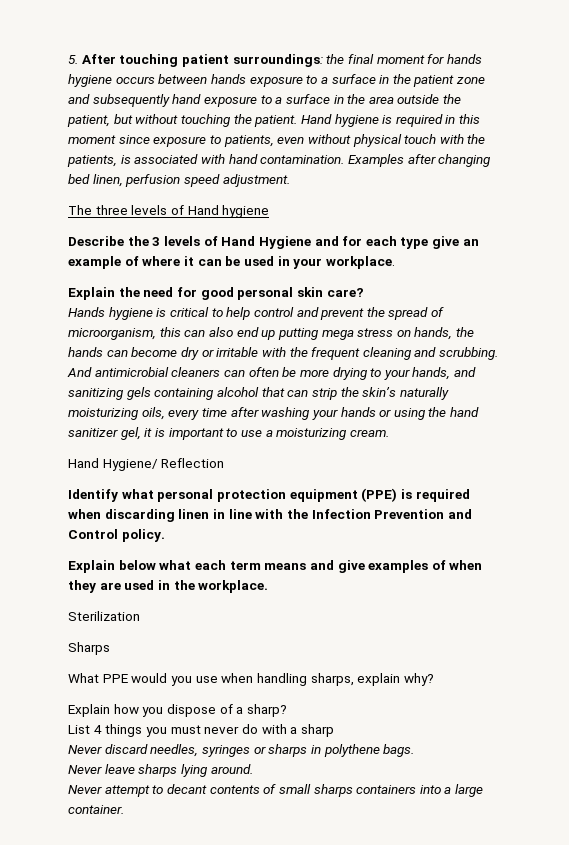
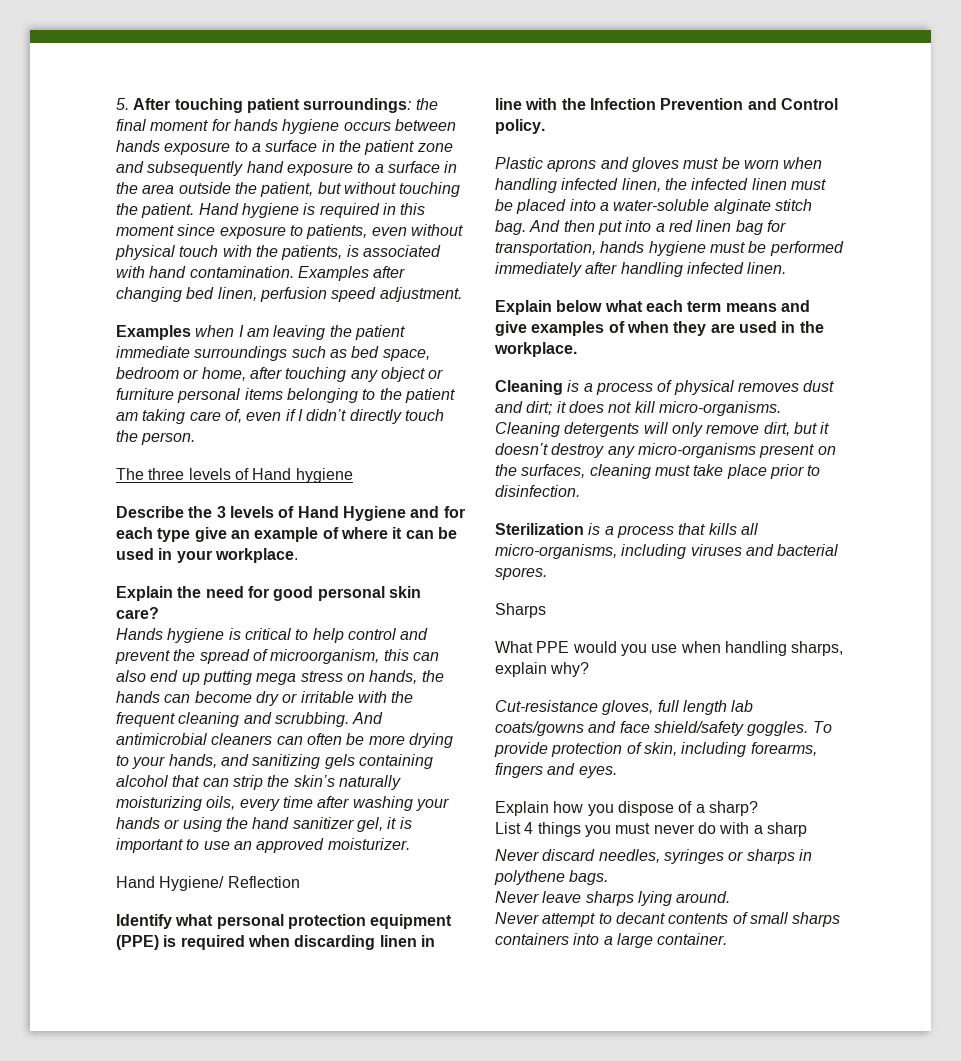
(290, 180) none -> [116,325,405,340] [116,346,430,361] [116,367,444,382] [116,388,455,403] [116,409,444,424] [116,430,196,445] // Examples when I am leaving the patient immediate surroundings such as bed space, bedroom or home, after touching any object or furniture personal items belonging to the patient am taking care of, even if I didn’t directly touch the person.
[265,428,389,440] a moisturizing cream. -> [233,838,410,853] an approved moisturizer.
(165, 535) none -> [495,157,823,172] [495,178,826,193] [495,199,812,214] [495,220,786,235] [495,241,844,256] [495,262,787,277] // Plastic aprons and gloves must be worn when handling infected linen, the infected linen must be placed into a water-soluble alginate stitch bag. And then put into a red linen bag for transportation, hands hygiene must be performed immediately after handling infected linen.
[68,611,140,621] Sterilization -> [495,380,835,395] [495,401,781,416] [495,422,830,437] [495,443,836,458] [495,464,821,479] [495,485,580,497] [495,523,758,538] [495,544,839,559] [495,567,547,580] Cleaning is a process of physical removes dust and dirt; it does not kill micro-organisms. Cleaning detergents will only remove dirt, but it doesn’t destroy any micro-organisms present on the surfaces, cleaning must take place prior to disinfection. // Sterilization is a process that kills all micro-organisms, including viruses and bacterial spores.
(434, 679) none -> [495,700,754,715] [495,721,832,736] [494,742,817,757] [495,763,617,778] // Cut-resistance gloves, full length lab coats/gowns and face shield/safety goggles. To provide protection of skin, including forearms, fingers and eyes.

